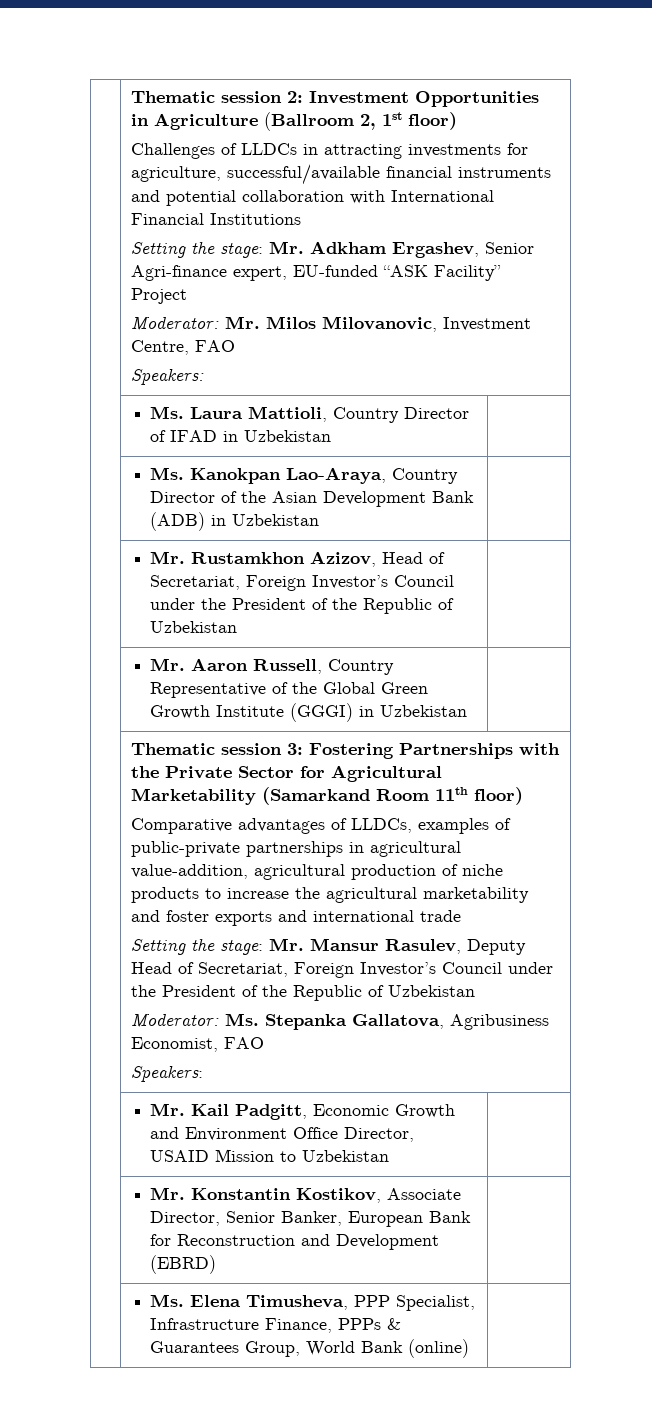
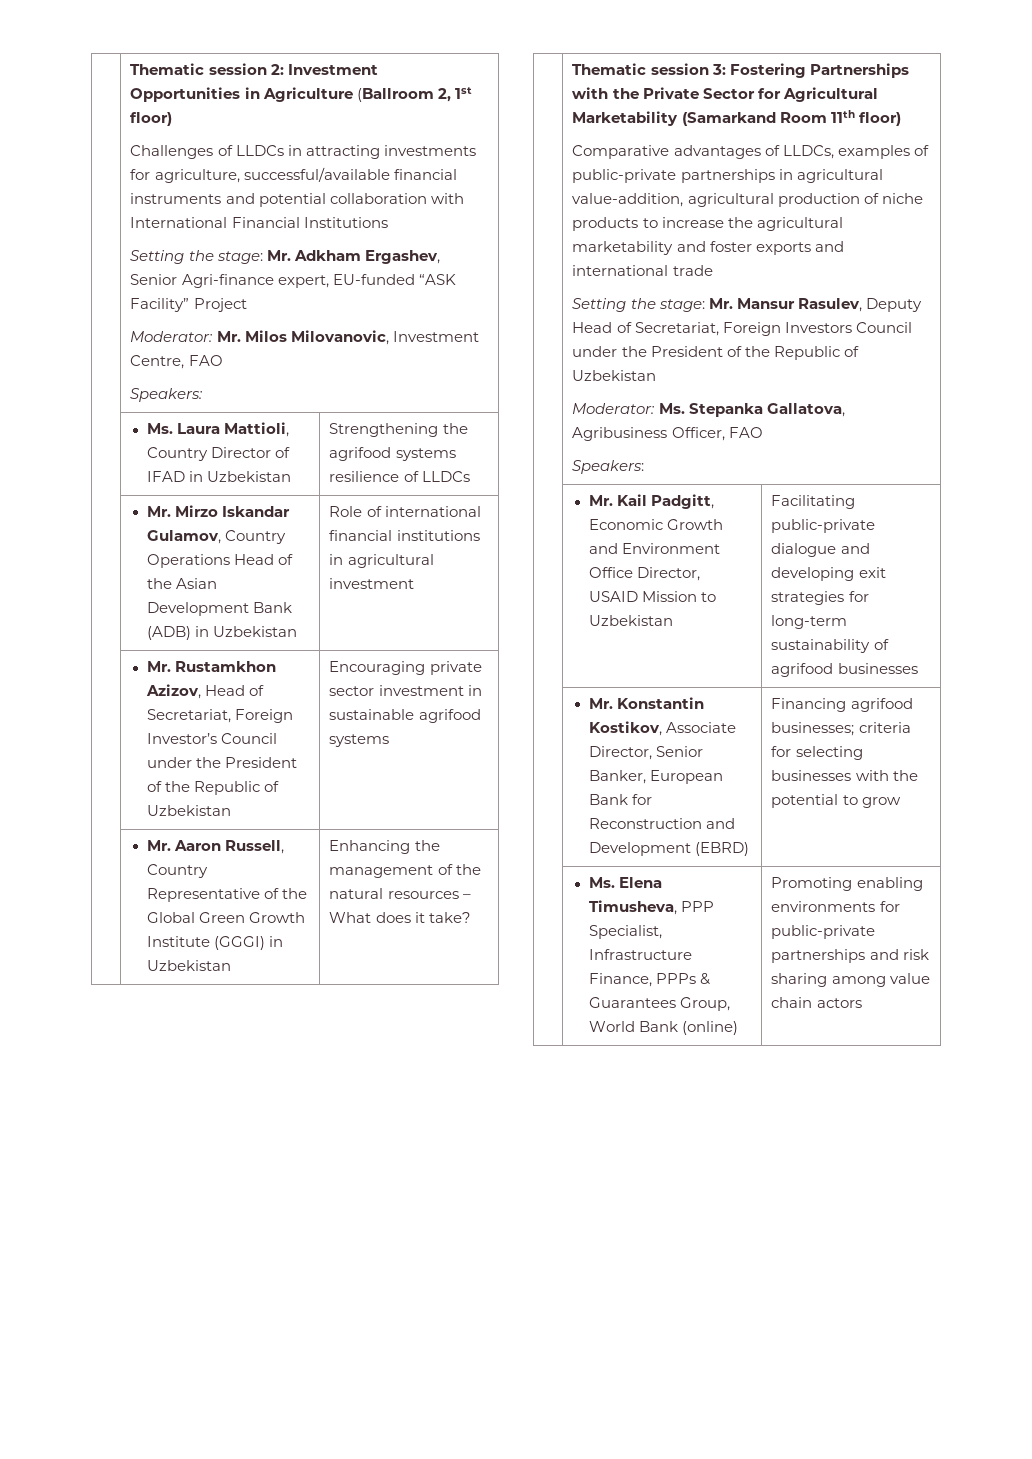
[150,467,459,484] [150,491,216,503] // | Ms. Kanokpan Lao-Araya, Country Director -> [329,423,468,437] [329,447,456,461] [329,471,470,482] [146,505,291,517] [146,530,287,544] [146,554,275,568] Strengthening the agrifood systems resilience of LLDCs // | Mr. Mirzo Iskandar Gulamov, Country Operations Head
(320, 520) none -> [329,506,481,517] [329,530,480,541] [329,554,434,568] [329,578,415,589] Role of international financial institutions in agricultural investment
(238, 627) none -> [329,661,482,675] [329,685,482,696] [329,709,481,723] [329,734,390,747] Encouraging private sector investment in sustainable agrifood systems
(468, 711) none -> [329,840,440,854] [329,864,481,878] [329,888,471,899] [329,912,471,923] Enhancing the management of the natural resources – What does it take?
[360,962,437,976] Investor’s -> [784,322,852,333] Investors
[131,1037,219,1052] Economist, -> [671,427,725,441] Officer,
(390, 1156) none -> [771,495,856,509] [771,519,876,533] [771,543,870,557] [771,567,886,581] [771,591,869,605] [771,615,848,629] [771,639,889,653] [771,663,918,677] Facilitating public-private dialogue and developing exit strategies for long-term sustainability of agrifood businesses
(217, 1264) none -> [771,698,913,712] [771,722,911,736] [771,746,863,760] [771,770,918,781] [771,794,901,808] Financing agrifood businesses; criteria for selecting businesses with the potential to grow
(470, 1348) none -> [771,877,923,891] [771,901,900,912] [771,925,876,939] [771,949,929,963] [771,973,930,987] [771,997,862,1008] Promoting enabling environments for public-private partnerships and risk sharing among value chain actors

